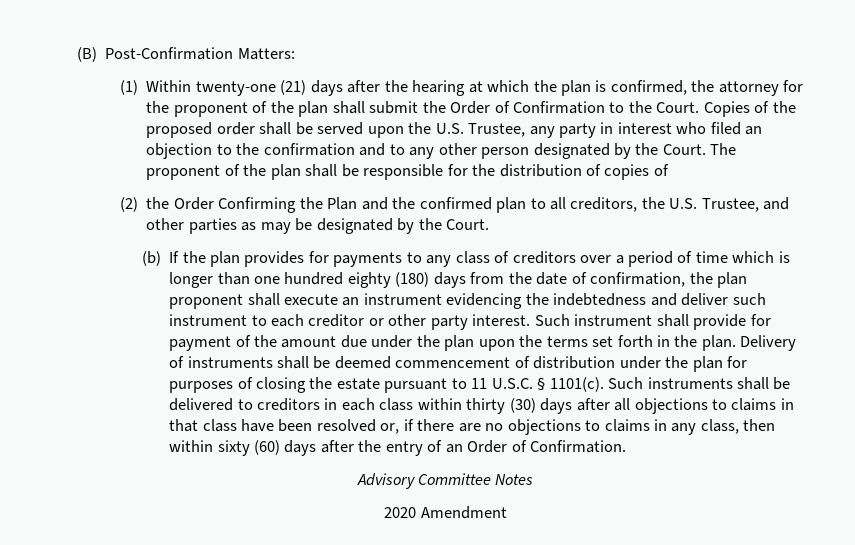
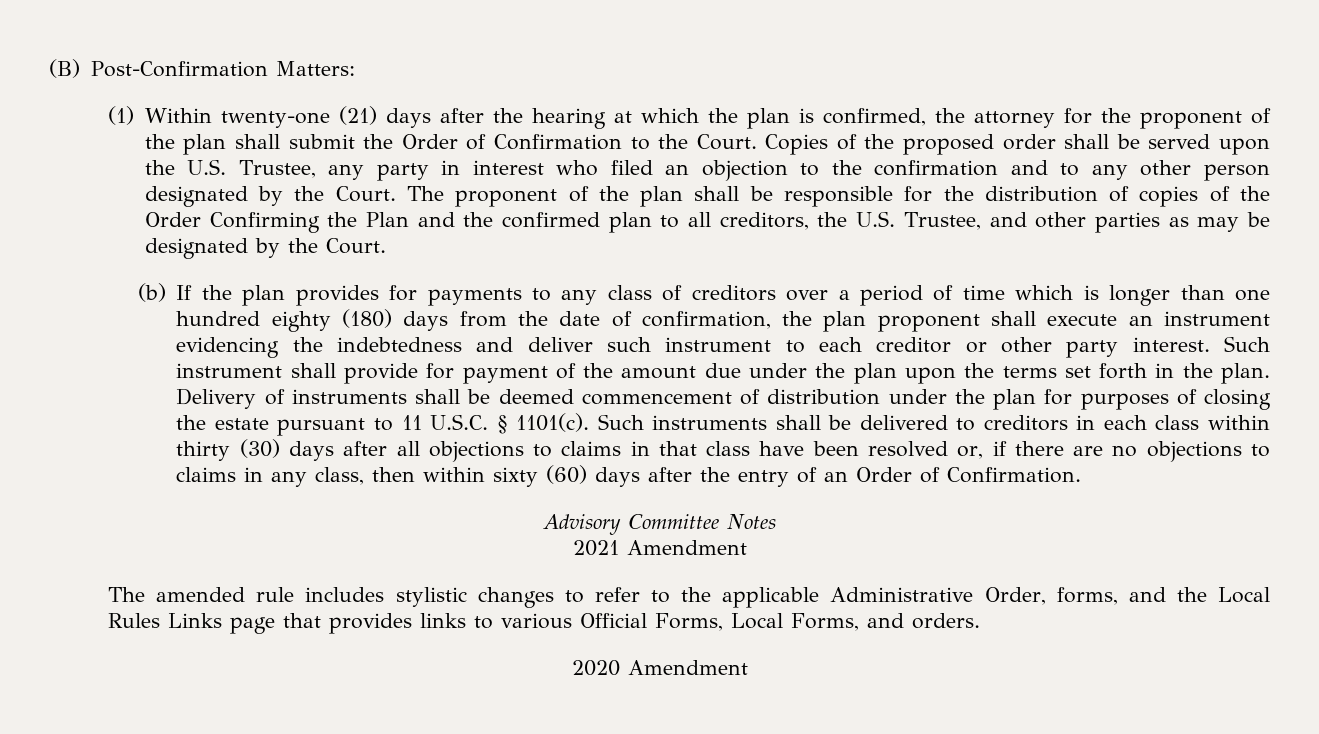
[120,197,139,212] // (2) -> (1230, 194) none
(534, 479) none -> [572,540,747,556] [108,587,1271,608] [108,613,981,634] // 2021 Amendment // The amended rule includes stylistic changes to refer to the applicable Administrative Order, forms, and the Local Rules Links page that provides links to various Official Forms, Local Forms, and orders.

